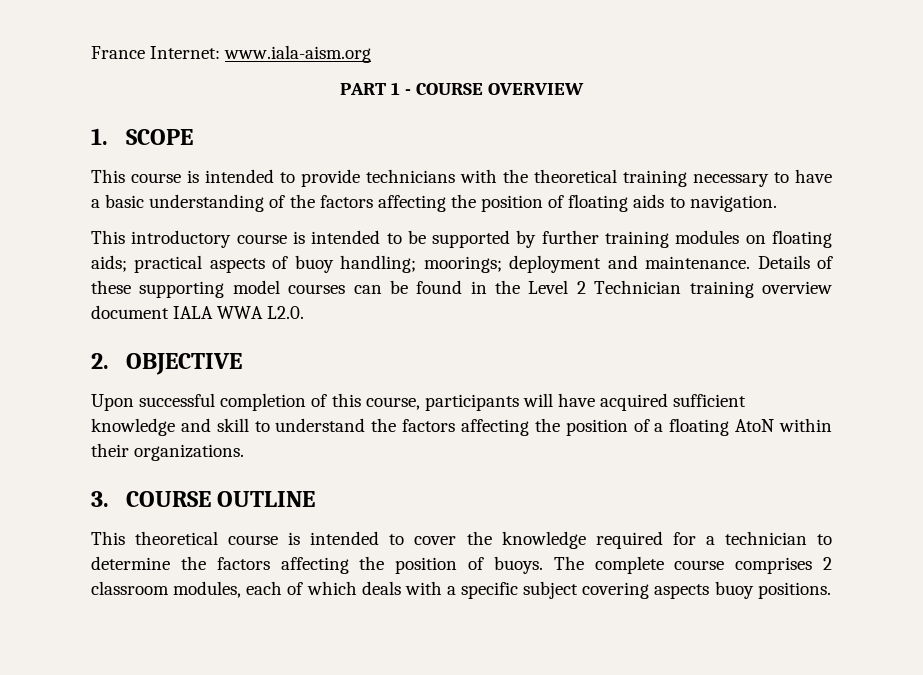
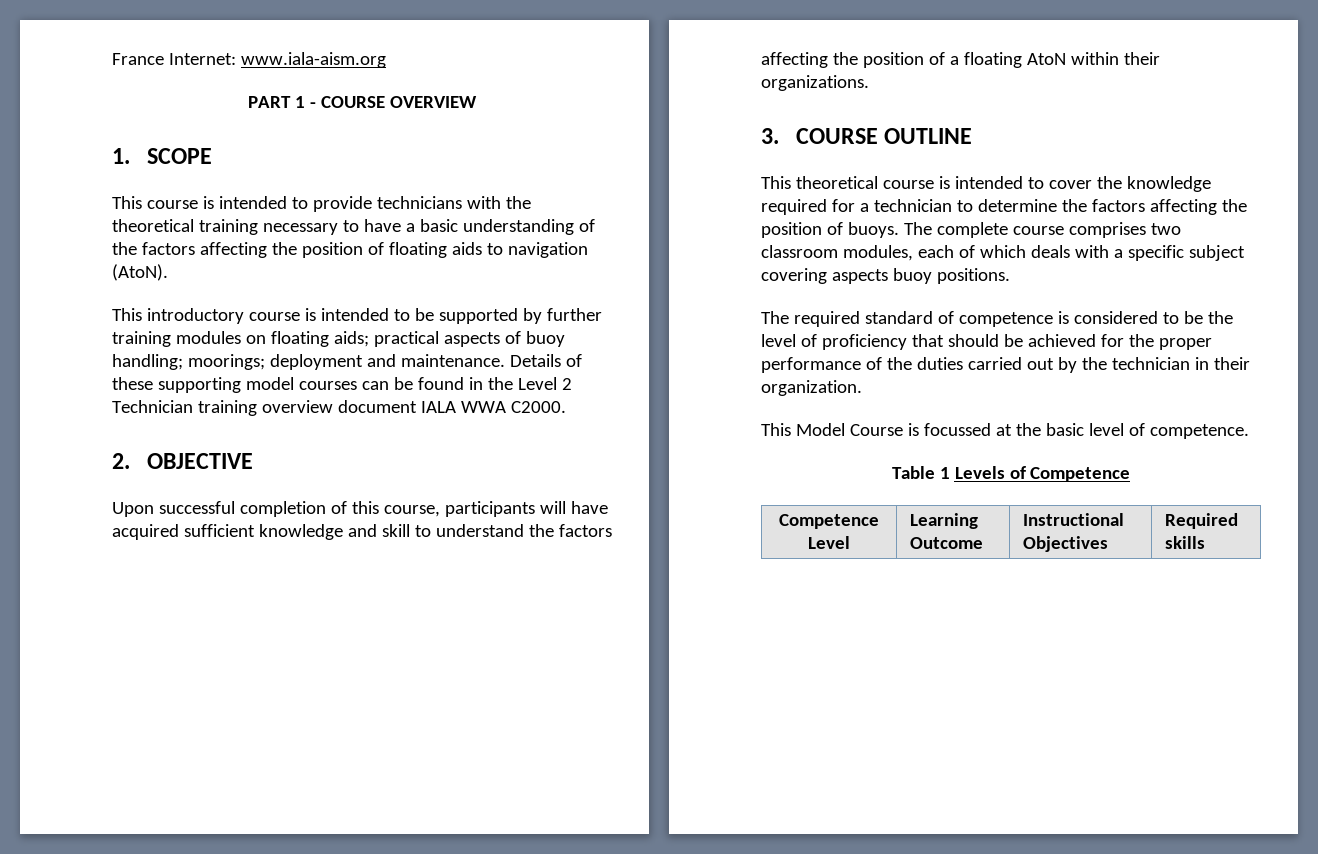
[689,195,777,212] navigation. -> [507,242,588,258] [112,264,168,281] navigation (AtoN).
[267,306,305,319] L2.0. -> [510,401,566,413] C2000.
[823,557,832,570] 2 -> [1150,223,1181,235] two
(831, 590) none -> [761,311,1233,327] [761,334,1212,350] [761,357,1250,373] [761,380,862,396] [761,423,1249,439] [891,466,1131,482] [779,514,879,529] [808,536,850,549] [910,513,979,529] [910,537,984,549] [1023,513,1125,526] [1023,536,1109,552] [1165,513,1239,529] [1165,536,1206,549] // The required standard of competence is considered to be the level of proficiency that should be achieved for the proper performance of the duties carried out by the technician in their organization. // This Model Course is focussed at the basic level of competence. // Table 1 Levels of Competence // Competence Level | Learning Outcome | Instructional Objectives | Required skills

